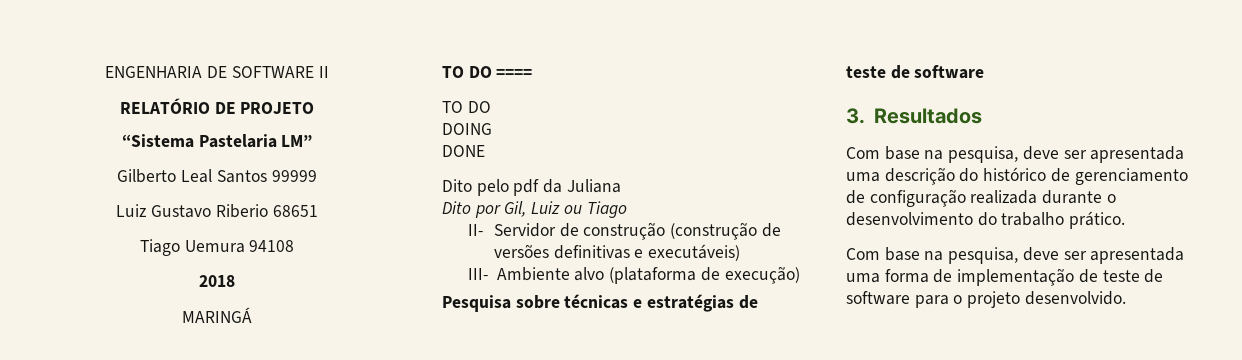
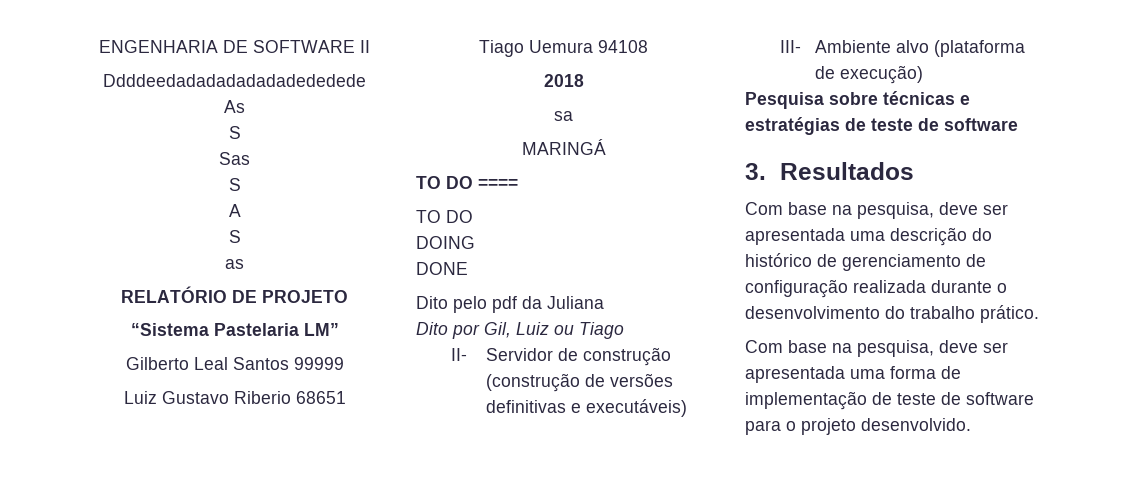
(329, 72) none -> [103,74,366,87] [224,100,245,113] [228,126,241,139] [219,152,250,165] [228,178,241,191] [228,204,241,217] [228,230,241,243] [225,259,244,269] // Ddddeedadadadadadadededede // As // S // Sas // S // A // S // as
(235, 281) none -> [554,111,573,121] // sa

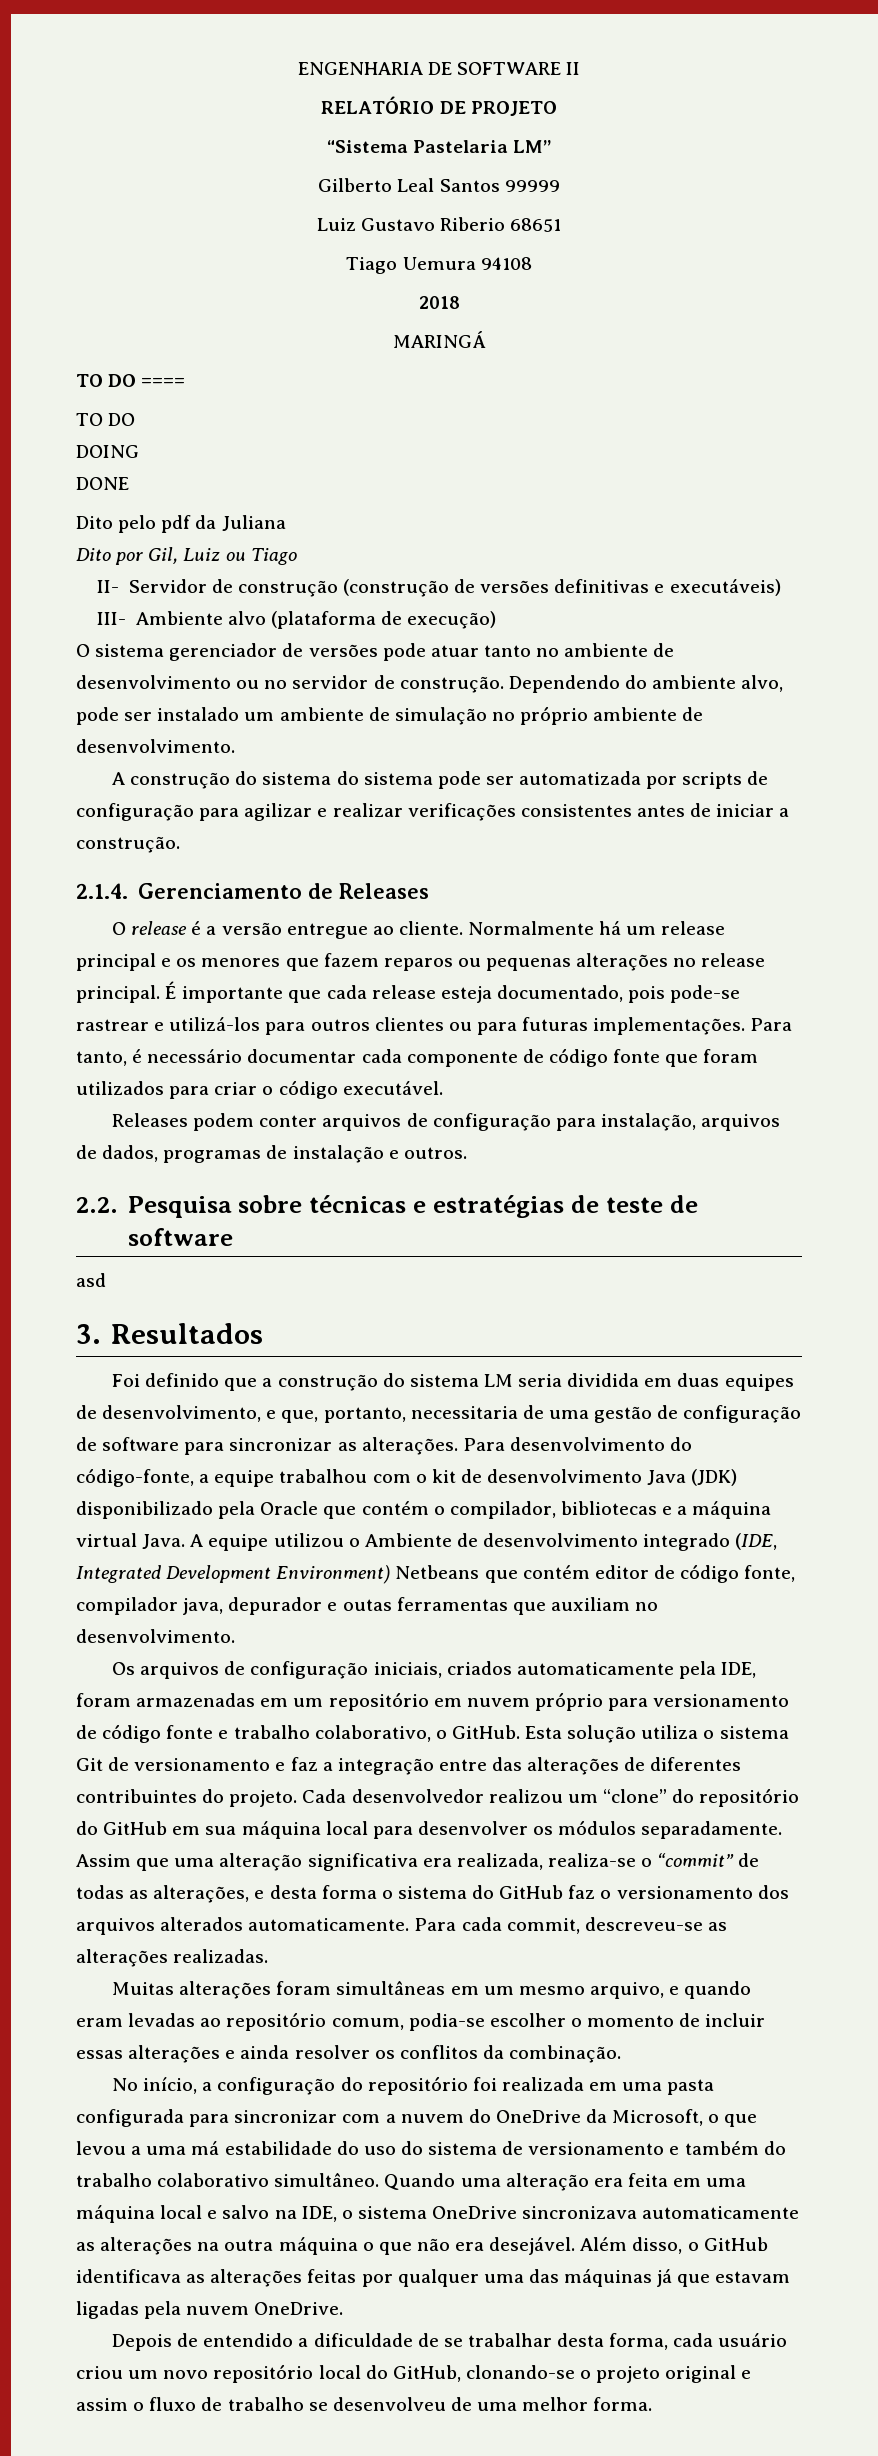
[103,74,366,87] [224,100,245,113] [228,126,241,139] [219,152,250,165] [228,178,241,191] [228,204,241,217] [228,230,241,243] [225,259,244,269] // Ddddeedadadadadadadededede // As // S // Sas // S // A // S // as -> (581, 68) none
[554,111,573,121] // sa -> (460, 302) none
(923, 74) none -> [76,643,675,661] [76,675,784,693] [76,706,704,725] [76,739,235,753] [111,771,769,789] [76,803,790,821] [76,836,180,853] [76,883,429,899] [111,921,726,939] [76,953,766,971] [76,981,741,1003] [76,1017,793,1035] [76,1048,759,1067] [76,1080,443,1099] [111,1113,781,1131] [76,1145,467,1163] [76,1197,118,1213] O sistema gerenciador de versões pode atuar tanto no ambiente de desenvolvimento ou no servidor de construção. Dependendo do ambiente alvo, pode ser instalado um ambiente de simulação no próprio ambiente de desenvolvimento. // A construção do sistema do sistema pode ser automatizada por scripts de configuração para agilizar e realizar verificações consistentes antes de iniciar a construção. // 2.1.4. Gerenciamento de Releases // O release é a versão entregue ao cliente. Normalmente há um release principal e os menores que fazem reparos ou pequenas alterações no release principal. É importante que cada release esteja documentado, pois pode-se rastrear e utilizá-los para outros clientes ou para futuras implementações. Para tanto, é necessário documentar cada componente de código fonte que foram utilizados para criar o código executável. // Releases podem conter arquivos de configuração para instalação, arquivos de dados, programas de instalação e outros. // 2.2.
(1018, 124) none -> [76,1273,106,1287] // asd
[745,202,1008,219] [745,227,992,246] [745,253,986,271] [745,279,1007,298] [745,305,1039,323] [745,340,1008,357] [745,366,961,383] [745,391,1034,410] [745,418,971,435] Com base na pesquisa, deve ser apresentada uma descrição do histórico de gerenciamento de configuração realizada durante o desenvolvimento do trabalho prático. // Com base na pesquisa, deve ser apresentada uma forma de implementação de teste de software para o projeto desenvolvido. -> [111,1373,794,1391] [76,1405,802,1423] [76,1437,693,1455] [76,1468,738,1487] [76,1501,772,1519] [76,1533,778,1551] [76,1564,796,1584] [76,1597,659,1615] [76,1629,235,1643] [111,1661,757,1679] [76,1692,790,1711] [76,1724,789,1743] [76,1757,742,1775] [76,1788,800,1807] [76,1820,783,1839] [76,1853,760,1871] [76,1885,789,1903] [76,1917,727,1935] [76,1949,269,1967] [111,1981,752,1999] [76,2012,766,2031] [76,2045,622,2063] [111,2076,715,2095] [76,2109,758,2127] [76,2141,786,2155] [76,2173,747,2191] [76,2205,800,2223] [76,2237,768,2255] [76,2269,791,2287] [76,2301,344,2319] [111,2333,788,2351] [76,2364,752,2383] [76,2397,653,2411] Foi definido que a construção do sistema LM seria dividida em duas equipes de desenvolvimento, e que, portanto, necessitaria de uma gestão de configuração de software para sincronizar as alterações. Para desenvolvimento do código-fonte, a equipe trabalhou com o kit de desenvolvimento Java (JDK) disponibilizado pela Oracle que contém o compilador, bibliotecas e a máquina virtual Java. A equipe utilizou o Ambiente de desenvolvimento integrado (IDE, Integrated Development Environment) Netbeans que contém editor de código fonte, compilador java, depurador e outas ferramentas que auxiliam no desenvolvimento. // Os arquivos de configuração iniciais, criados automaticamente pela IDE, foram armazenadas em um repositório em nuvem próprio para versionamento de código fonte e trabalho colaborativo, o GitHub. Esta solução utiliza o sistema Git de versionamento e faz a integração entre das alterações de diferentes contribuintes do projeto. Cada desenvolvedor realizou um “clone” do repositório do GitHub em sua máquina local para desenvolver os módulos separadamente. Assim que uma alteração significativa era realizada, realiza-se o “commit” de todas as alterações, e desta forma o sistema do GitHub faz o versionamento dos arquivos alterados automaticamente. Para cada commit, descreveu-se as alterações realizadas. // Muitas alterações foram simultâneas em um mesmo arquivo, e quando eram levadas ao repositório comum, podia-se escolher o momento de incluir essas alterações e ainda resolver os conflitos da combinação. // No início, a configuração do repositório foi realizada em uma pasta configurada para sincronizar com a nuvem do OneDrive da Microsoft, o que levou a uma má estabilidade do uso do sistema de versionamento e também do trabalho colaborativo simultâneo. Quando uma alteração era feita em uma máquina local e salvo na IDE, o sistema OneDrive sincronizava automaticamente as alterações na outra máquina o que não era desejável. Além disso, o GitHub identificava as alterações feitas por qualquer uma das máquinas já que estavam ligadas pela nuvem OneDrive. // Depois de entendido a dificuldade de se trabalhar desta forma, cada usuário criou um novo repositório local do GitHub, clonando-se o projeto original e assim o fluxo de trabalho se desenvolveu de uma melhor forma.

